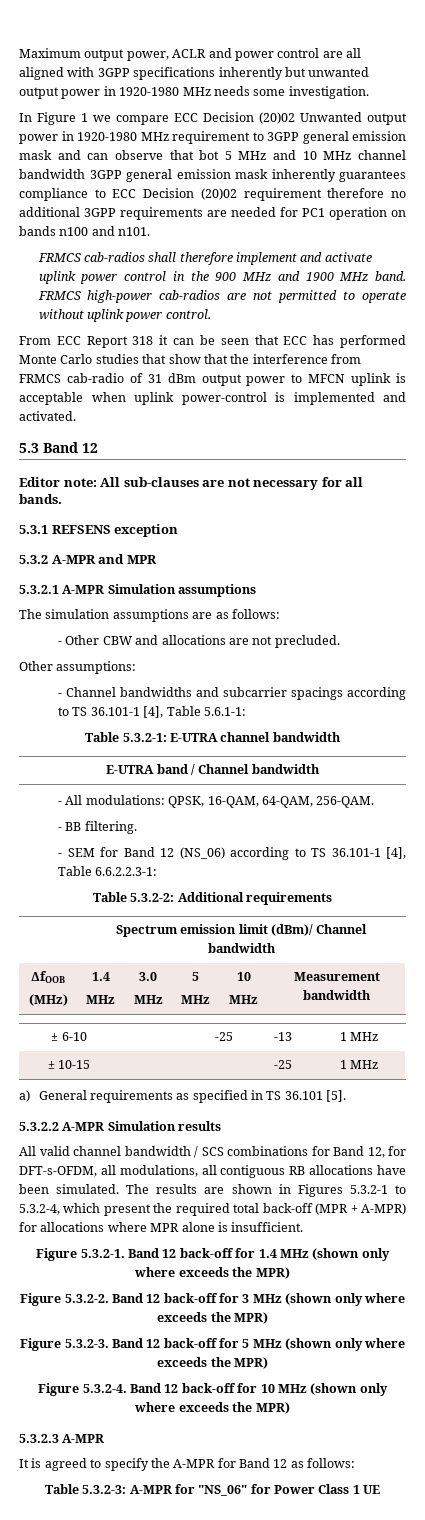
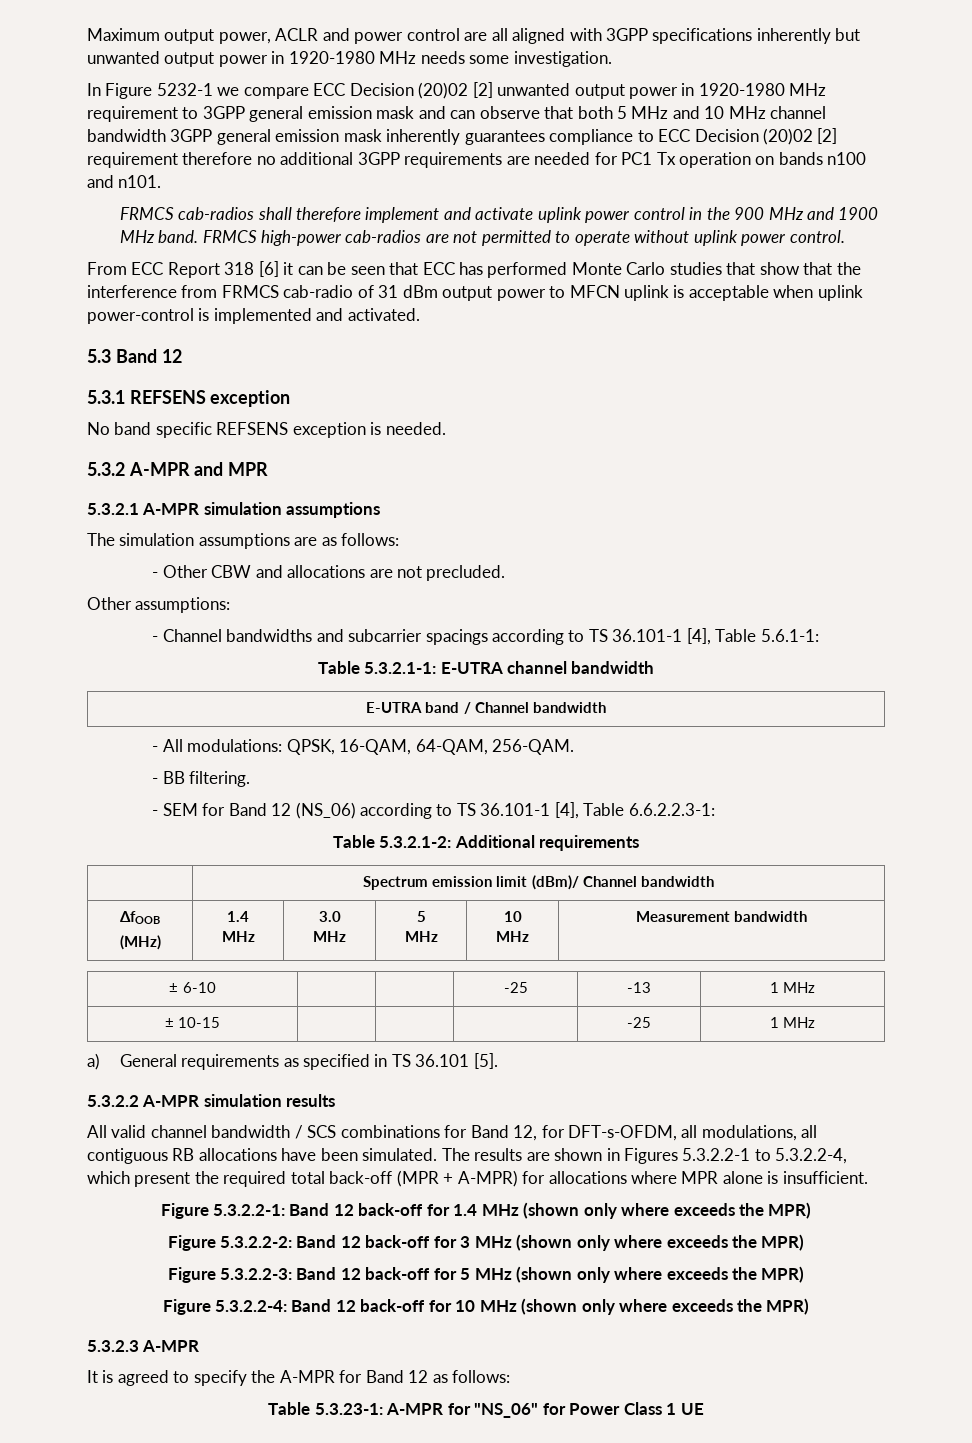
[81,113,88,122] 1 -> [156,83,213,96] 5232-1
[300,112,362,122] Unwanted -> [472,82,571,98] [2] unwanted
[199,150,220,160] bot -> [577,106,613,119] both
(237, 194) none -> [817,128,838,144] [2]
(325, 212) none -> [656,152,676,165] Tx
(154, 340) none -> [258,261,279,277] [6]
[19,477,364,490] [19,494,62,504] [19,524,179,537] Editor note: All sub-clauses are not necessary for all bands. // 5.3.1 REFSENS exception -> [87,390,291,407] [87,422,446,438] 5.3.1 REFSENS exception // No band specific REFSENS exception is needed.
[107,584,176,594] Simulation -> [203,502,282,515] simulation
[122,733,167,742] 5.3.2-1: -> [364,662,437,674] 5.3.2.1-1:
[130,893,175,902] 5.3.2-2: -> [379,836,452,848] 5.3.2.1-2:
[107,1121,176,1131] Simulation -> [203,1094,282,1107] simulation
[349,1185,406,1194] [19,1204,60,1215] 5.3.2-1 to 5.3.2-4, -> [682,1148,848,1164] 5.3.2.2-1 to 5.3.2.2-4,
[80,1249,125,1258] 5.3.2-1. -> [212,1204,285,1216] 5.3.2.2-1:
[64,1294,109,1303] 5.3.2-2. -> [219,1236,292,1248] 5.3.2.2-2:
[64,1339,109,1348] 5.3.2-3. -> [219,1268,292,1280] 5.3.2.2-3:
[82,1384,127,1393] 5.3.2-4. -> [214,1300,287,1312] 5.3.2.2-4:
[82,1485,127,1494] 5.3.2-3: -> [314,1403,383,1415] 5.3.23-1:

